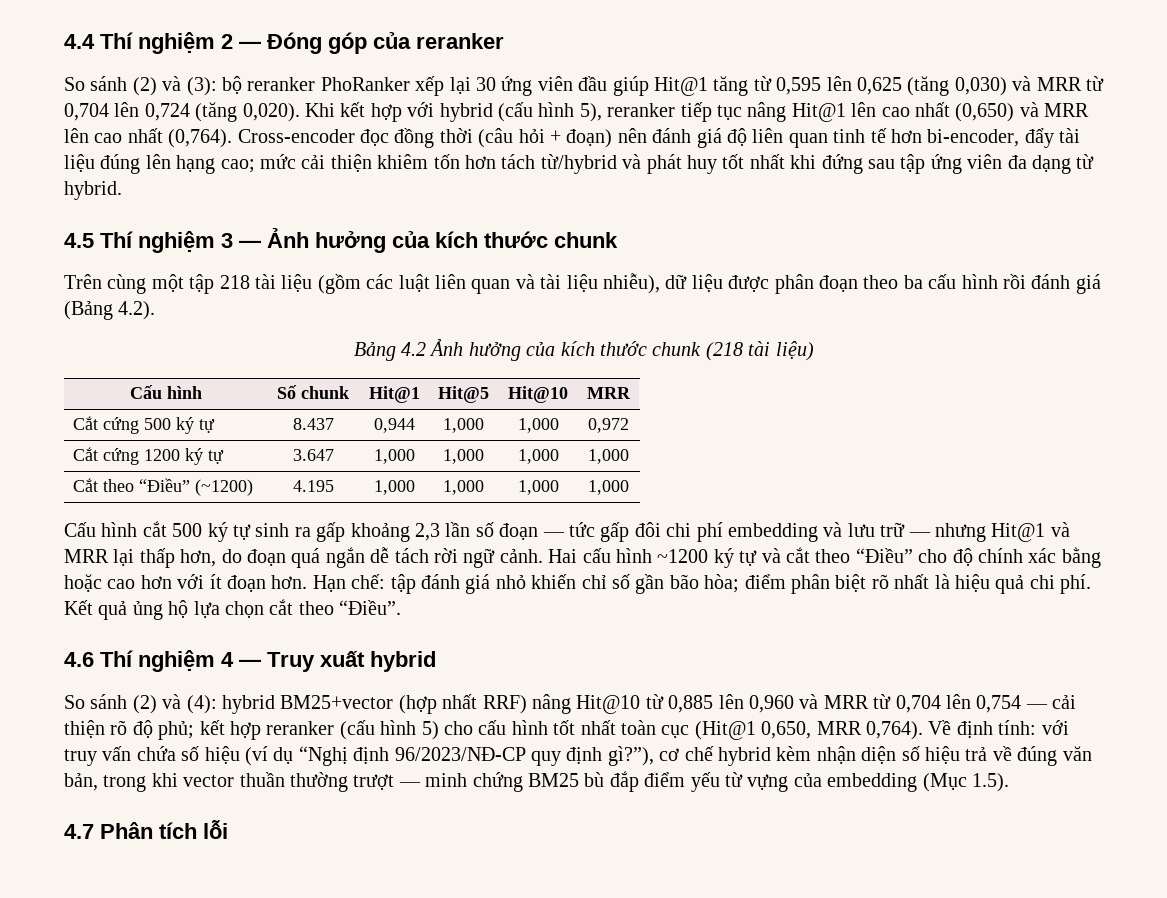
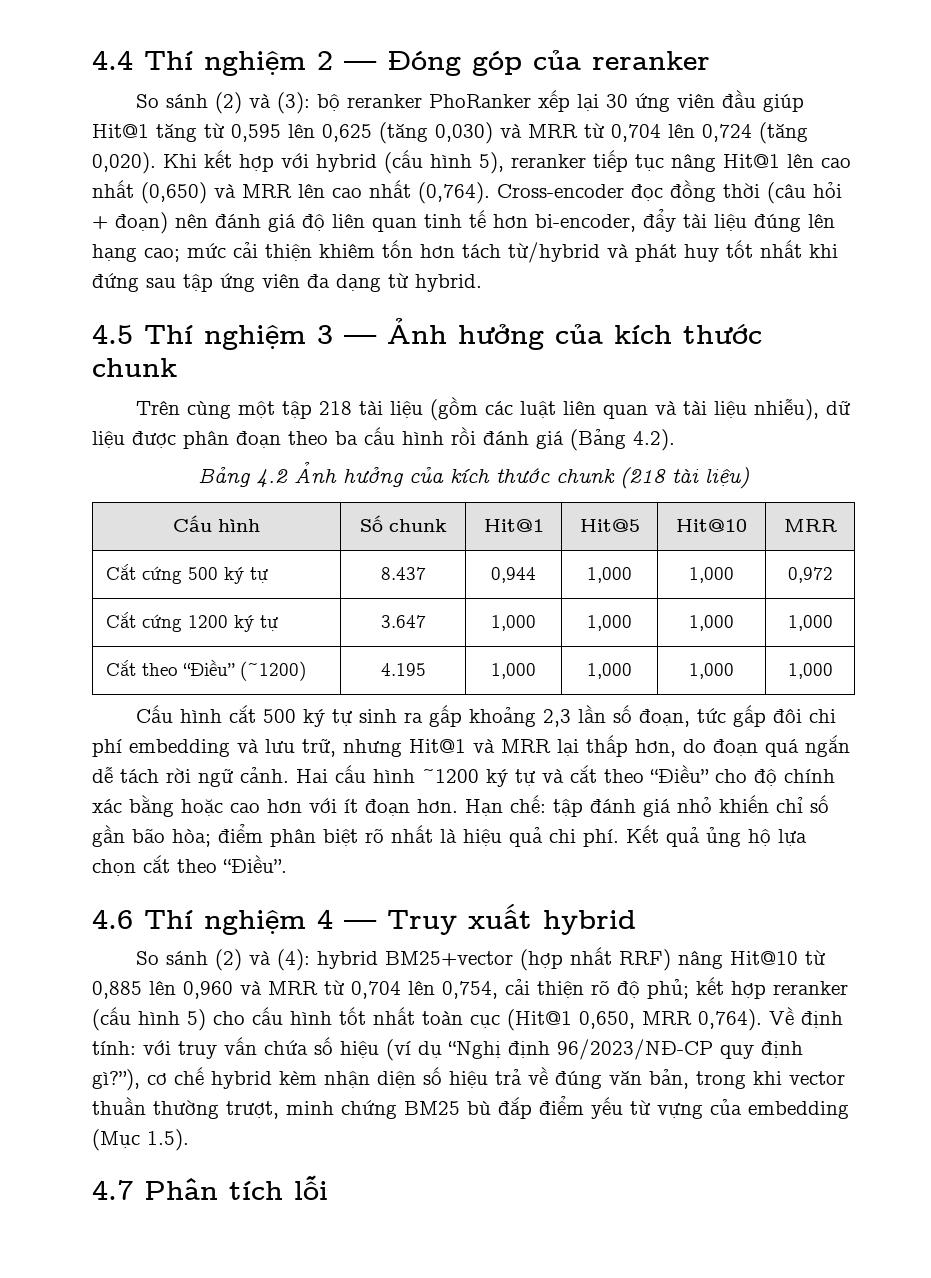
[499,523,565,540] đoạn — -> [638,709,690,727] đoạn,
[880,522,931,537] trữ — -> [302,739,336,757] trữ,
[976,695,1048,713] 0,754 — -> [442,981,498,999] 0,754,
[353,774,421,790] trượt — -> [226,1101,279,1119] trượt,

